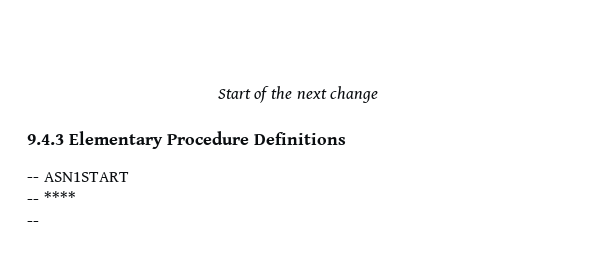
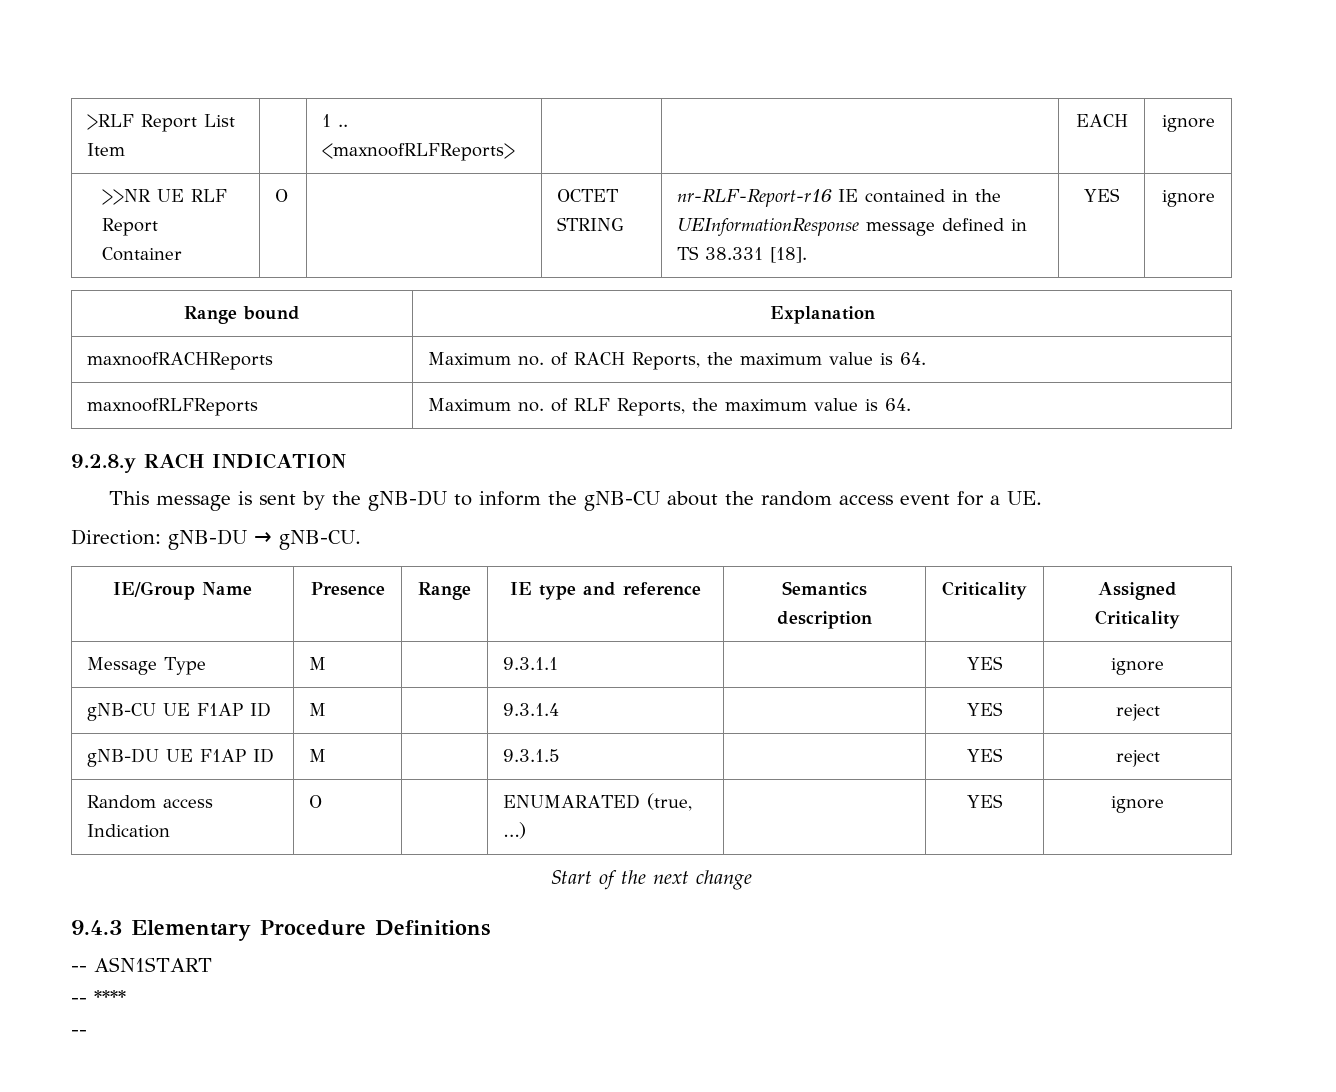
(217, 94) none -> [87,114,236,132] [87,143,126,156] [322,114,349,127] [322,143,516,161] [1075,114,1128,127] [1161,115,1215,132] [101,189,227,205] [101,218,158,236] [101,247,182,261] [275,189,289,202] [557,189,619,202] [557,217,625,231] [677,189,1002,207] [677,218,1028,236] [677,246,808,263] [1084,188,1120,202] [1161,190,1215,207] [184,306,300,324] [769,306,875,324] [87,352,274,370] [428,352,927,370] [87,398,259,416] [428,398,912,416] [71,453,346,473] [109,490,1043,511] [71,529,361,550] [113,581,252,600] [310,582,385,596] [418,582,471,600] [510,582,701,600] [782,581,867,596] [777,611,872,629] [942,581,1027,600] [1098,582,1177,600] [1095,610,1180,629] [87,657,207,675] [309,657,327,670] [503,657,559,670] [967,656,1003,670] [1111,658,1164,675] [87,702,272,721] [309,703,327,716] [503,703,560,716] [967,702,1003,716] [1115,704,1160,721] [87,748,275,767] [309,749,327,762] [503,749,561,762] [967,748,1003,762] [1115,750,1160,767] [87,795,214,809] [87,824,171,838] [309,795,323,808] [503,793,693,811] [503,822,527,839] [967,794,1003,808] [1111,796,1164,813] >RLF Report List Item | | 1 .. <maxnoofRLFReports> | | | EACH | ignore // >>NR UE RLF Report Container | O | | OCTET STRING | nr-RLF-Report-r16 IE contained in the UEInformationResponse message defined in TS 38.331 [18]. | YES | ignore // Range bound | Explanation // maxnoofRACHReports | Maximum no. of RACH Reports, the maximum value is 64. // maxnoofRLFReports | Maximum no. of RLF Reports, the maximum value is 64. // 9.2.8.y RACH INDICATION // This message is sent by the gNB-DU to inform the gNB-CU about the random access event for a UE. // Direction: gNB-DU → gNB-CU. // IE/Group Name | Presence | Range | IE type and reference | Semantics description | Criticality | Assigned Criticality // Message Type | M | | 9.3.1.1 | | YES | ignore // gNB-CU UE F1AP ID | M | | 9.3.1.4 | | YES | reject // gNB-DU UE F1AP ID | M | | 9.3.1.5 | | YES | reject // Random access Indication | O | | ENUMARATED (true, …) | | YES | ignore //

